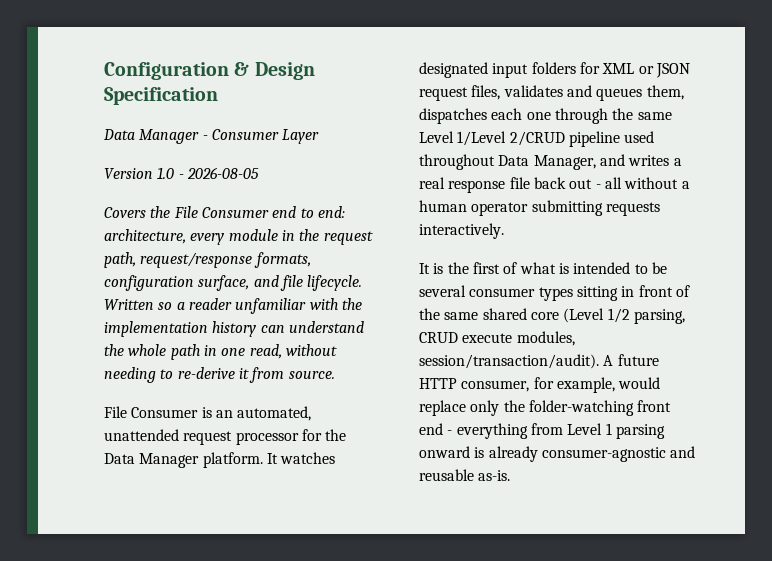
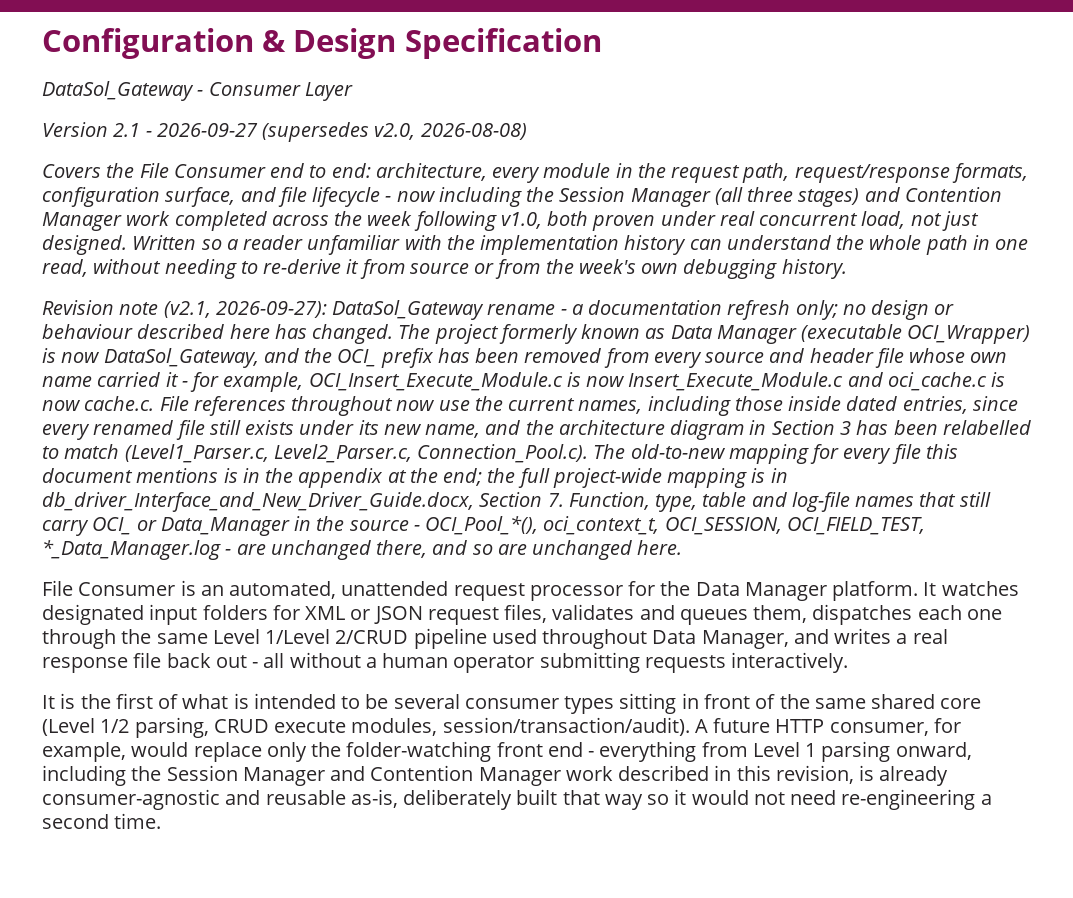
[103,129,200,144] Data Manager -> [42,81,194,101] DataSol_Gateway
[157,167,259,179] 1.0 - 2026-08-05 -> [113,122,527,142] 2.1 - 2026-09-27 (supersedes v2.0, 2026-08-08)
[307,275,363,291] lifecycle. -> [312,187,1002,207] [42,211,979,231] [42,235,127,255] lifecycle - now including the Session Manager (all three stages) and Contention Manager work completed across the week following v1.0, both proven under real concurrent load, not just designed.
[288,371,335,379] source. -> [409,259,847,279] [42,300,955,320] [42,324,1031,344] [42,348,1008,368] [42,372,1006,392] [42,396,1018,416] [42,420,1031,440] [42,444,958,464] [42,468,788,488] [42,492,991,512] [42,516,925,536] [42,540,683,560] source or from the week's own debugging history. // Revision note (v2.1, 2026-09-27): DataSol_Gateway rename - a documentation refresh only; no design or behaviour described here has changed. The project formerly known as Data Manager (executable OCI_Wrapper) is now DataSol_Gateway, and the OCI_ prefix has been removed from every source and header file whose own name carried it - for example, OCI_Insert_Execute_Module.c is now Insert_Execute_Module.c and oci_cache.c is now cache.c. File references throughout now use the current names, including those inside dated entries, since every renamed file still exists under its new name, and the architecture diagram in Section 3 has been relabelled to match (Level1_Parser.c, Level2_Parser.c, Connection_Pool.c). The old-to-new mapping for every file this document mentions is in the appendix at the end; the full project-wide mapping is in db_driver_Interface_and_New_Driver_Guide.docx, Section 7. Function, type, table and log-file names that still carry OCI_ or Data_Manager in the source - OCI_Pool_*(), oci_context_t, OCI_SESSION, OCI_FIELD_TEST, *_Data_Manager.log - are unchanged there, and so are unchanged here.
[419,446,470,458] onward -> [895,742,972,760] [42,765,854,786] onward, including the Session Manager and Contention Manager work described in this revision,
[478,470,511,481] as-is. -> [350,789,992,810] [42,813,162,829] as-is, deliberately built that way so it would not need re-engineering a second time.

